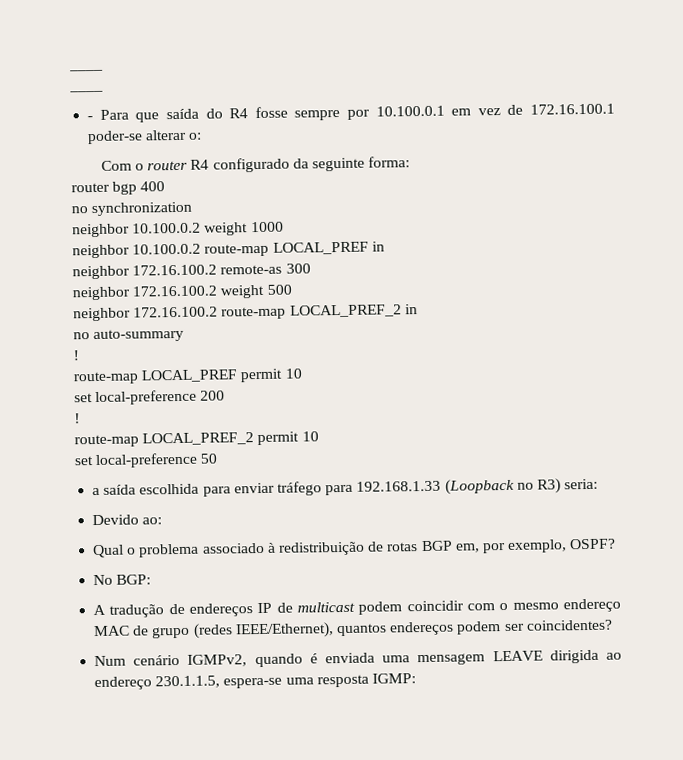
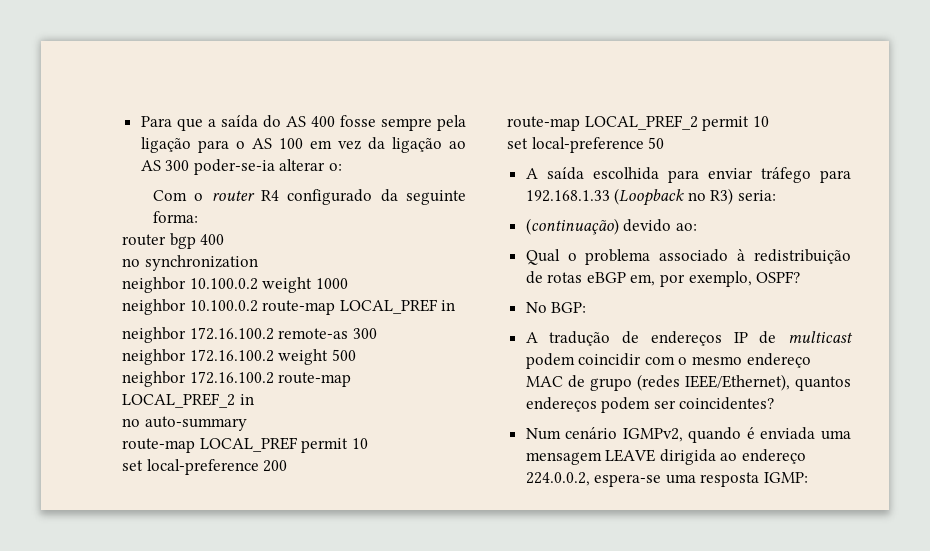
[69,68,103,72] [69,89,103,93] [87,116,94,121] ____ // ____ // - -> (140, 121) none
(160, 117) none -> [207,119,216,127] a
[229,103,616,121] [87,130,144,145] R4 fosse sempre por 10.100.0.1 em vez de 172.16.100.1 poder-se -> [285,115,467,131] [140,137,467,153] [140,159,275,175] AS 400 fosse sempre pela ligação para o AS 100 em vez da ligação ao AS 300 poder-se-ia
[73,350,79,361] // ! -> (247, 423) none
[74,413,80,424] // ! -> (288, 466) none
[92,487,101,496] a -> [525,168,538,179] A
[92,514,140,526] Devido -> [525,218,672,235] (continuação) devido
[420,540,453,552] BGP -> [586,272,626,283] eBGP
[155,675,221,689] 230.1.1.5, -> [525,472,590,486] 224.0.0.2,

